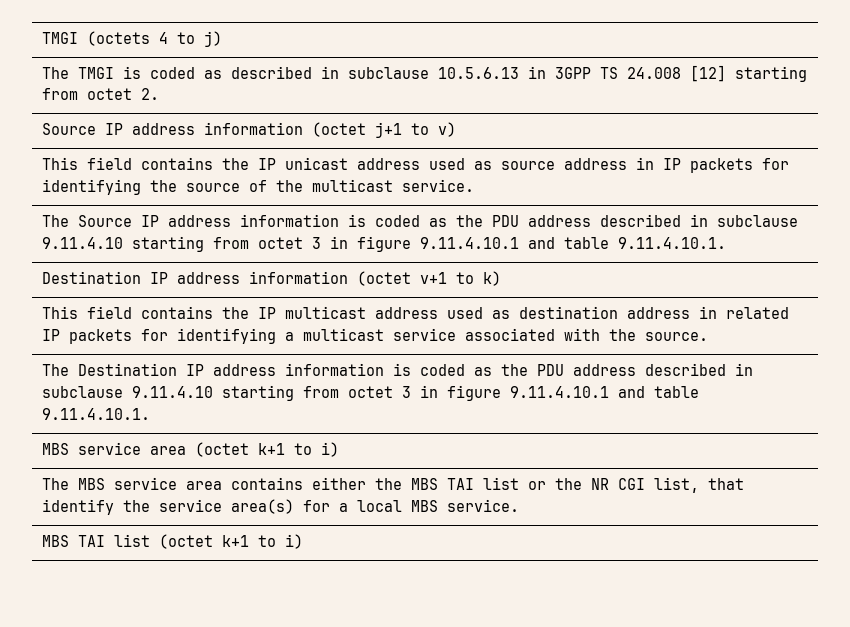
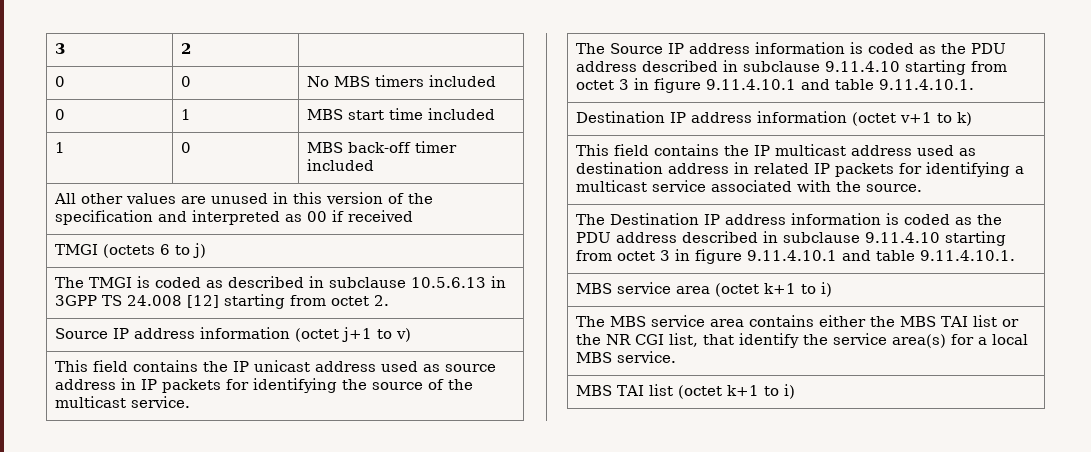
(41, 38) none -> [54,43,65,54] [180,43,191,54] [54,76,65,87] [180,76,191,87] [306,75,496,87] [54,109,65,120] [180,109,191,120] [306,108,495,120] [54,142,65,153] [180,142,191,153] [306,141,457,153] [306,159,374,171] [53,192,433,204] [54,210,413,225] 3 | 2 | // 0 | 0 | No MBS timers included // 0 | 1 | MBS start time included // 1 | 0 | MBS back-off timer included // All other values are unused in this version of the specification and interpreted as 00 if received //
[158,32,168,44] 4 -> [159,244,170,255] 6

